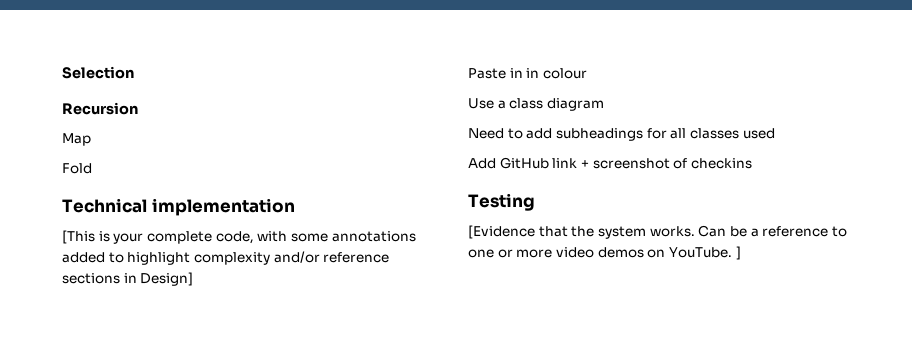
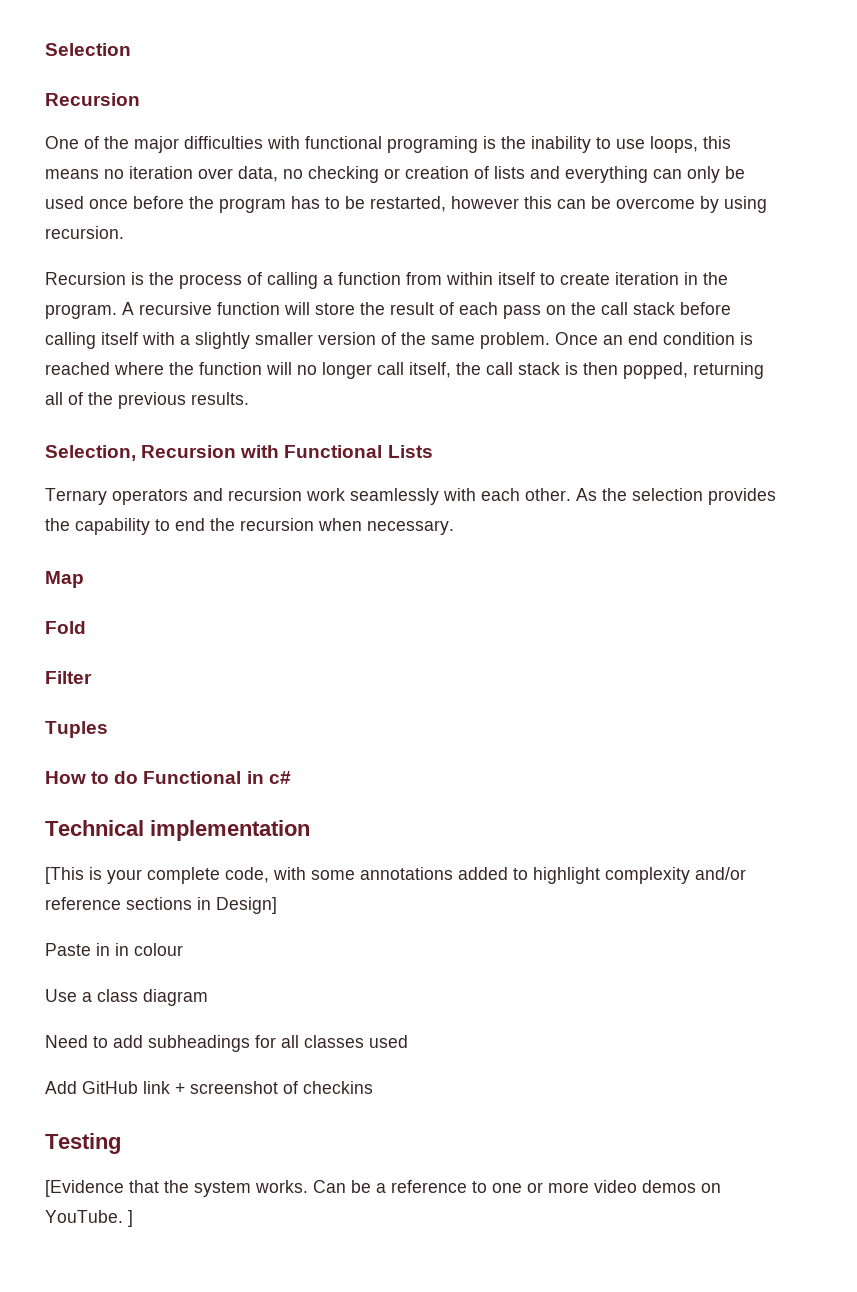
[62,133,91,146] [62,163,92,174] Map // Fold -> [45,136,731,153] [45,166,745,183] [45,196,767,213] [45,226,124,239] [45,272,728,289] [45,302,731,319] [45,332,753,349] [45,362,764,379] [45,392,249,409] [45,445,433,461] [45,488,776,505] [45,518,454,535] [45,571,84,588] [45,621,86,634] [45,671,92,684] [45,721,108,738] [45,771,291,784] One of the major difficulties with functional programing is the inability to use loops, this means no iteration over data, no checking or creation of lists and everything can only be used once before the program has to be restarted, however this can be overcome by using recursion. // Recursion is the process of calling a function from within itself to create iteration in the program. A recursive function will store the result of each pass on the call stack before calling itself with a slightly smaller version of the same problem. Once an end condition is reached where the function will no longer call itself, the call stack is then popped, returning all of the previous results. // Selection, Recursion with Functional Lists // Ternary operators and recursion work seamlessly with each other. As the selection provides the capability to end the recursion when necessary. // Map // Fold // Filter // Tuples // How to do Functional in c#

